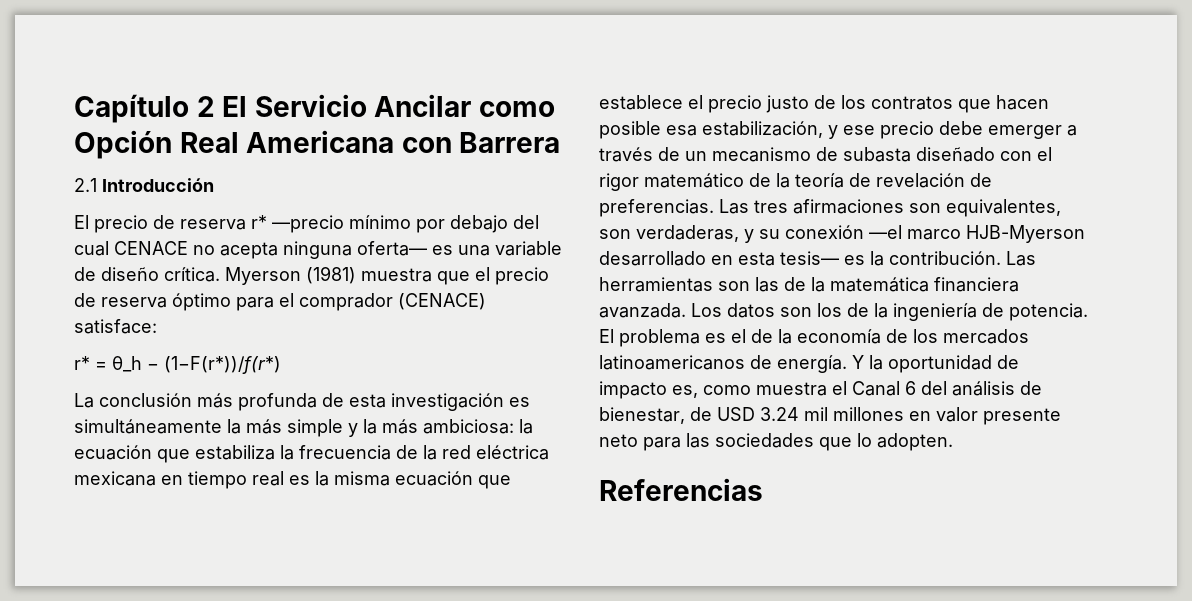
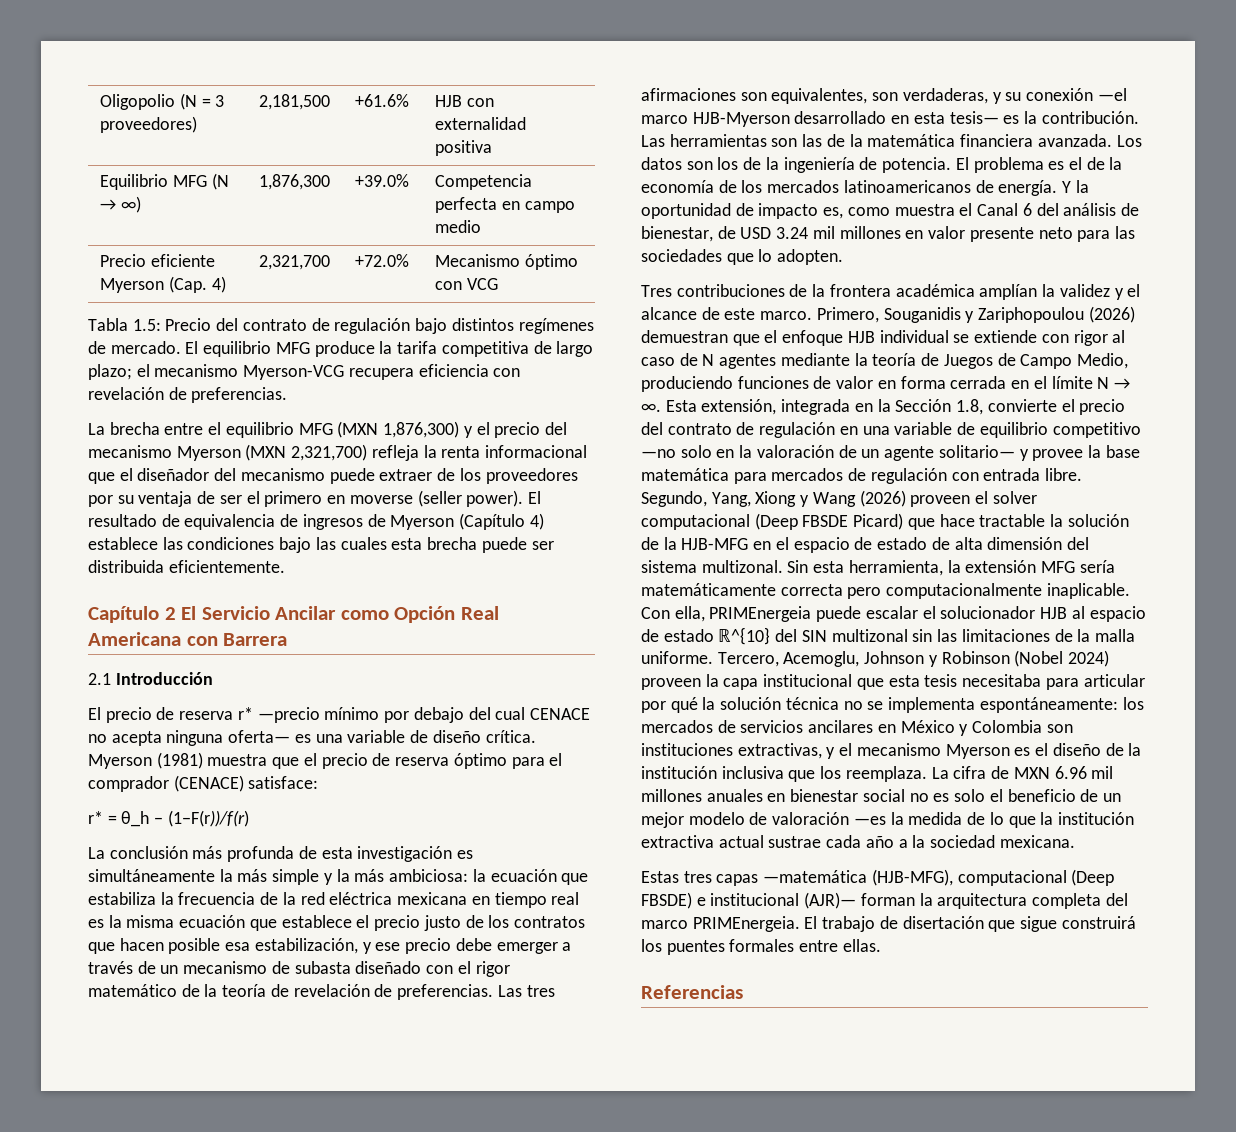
(74, 108) none -> [100,93,225,110] [100,116,198,133] [259,94,331,110] [355,94,410,107] [435,95,495,107] [435,117,527,130] [435,140,493,156] [100,173,229,190] [100,196,142,213] [259,174,331,190] [355,174,410,187] [435,174,533,190] [435,197,575,213] [435,220,482,233] [100,254,216,267] [100,276,226,293] [259,255,331,270] [355,254,410,267] [435,254,579,270] [435,278,499,290] [88,318,594,334] [88,341,594,357] [88,364,521,380] [88,387,288,403] [88,421,567,438] [88,444,588,461] [88,468,578,484] [88,490,541,507] [88,513,544,530] [88,537,554,553] [88,560,285,573] Oligopolio (N = 3 proveedores) | 2,181,500 | +61.6% | HJB con externalidad positiva // Equilibrio MFG (N → ∞) | 1,876,300 | +39.0% | Competencia perfecta en campo medio // Precio eficiente Myerson (Cap. 4) | 2,321,700 | +72.0% | Mecanismo óptimo con VCG // Tabla 1.5: Precio del contrato de regulación bajo distintos regímenes de mercado. El equilibrio MFG produce la tarifa competitiva de largo plazo; el mecanismo Myerson-VCG recupera eficiencia con revelación de preferencias. // La brecha entre el equilibrio MFG (MXN 1,876,300) y el precio del mecanismo Myerson (MXN 2,321,700) refleja la renta informacional que el diseñador del mecanismo puede extraer de los proveedores por su ventaja de ser el primero en moverse (seller power). El resultado de equivalencia de ingresos de Myerson (Capítulo 4) establece las condiciones bajo las cuales esta brecha puede ser distribuida eficientemente. //
[164,356,281,374] (1−F(r*))/f(r*) -> [167,810,249,827] (1−F(r))/f(r)
(953, 442) none -> [641,284,1141,300] [641,306,1135,323] [641,330,1126,346] [641,353,1128,369] [641,376,1130,392] [641,399,1126,415] [641,422,1141,438] [641,445,1140,461] [641,468,1083,484] [641,490,1037,507] [641,513,1129,530] [641,537,1089,553] [641,560,1115,576] [641,583,1130,599] [641,606,1146,622] [641,627,1135,645] [641,650,1110,667] [641,674,1145,690] [641,697,1144,713] [641,720,1073,736] [641,743,1142,759] [641,766,1114,782] [641,789,1121,802] [641,812,1134,828] [641,835,1075,848] [641,869,1115,886] [641,892,1128,909] [641,916,1136,932] [641,939,881,955] // Tres contribuciones de la frontera académica amplían la validez y el alcance de este marco. Primero, Souganidis y Zariphopoulou (2026) demuestran que el enfoque HJB individual se extiende con rigor al caso de N agentes mediante la teoría de Juegos de Campo Medio, produciendo funciones de valor en forma cerrada en el límite N → ∞. Esta extensión, integrada en la Sección 1.8, convierte el precio del contrato de regulación en una variable de equilibrio competitivo —no solo en la valoración de un agente solitario— y provee la base matemática para mercados de regulación con entrada libre. Segundo, Yang, Xiong y Wang (2026) proveen el solver computacional (Deep FBSDE Picard) que hace tractable la solución de la HJB-MFG en el espacio de estado de alta dimensión del sistema multizonal. Sin esta herramienta, la extensión MFG sería matemáticamente correcta pero computacionalmente inaplicable. Con ella, PRIMEnergeia puede escalar el solucionador HJB al espacio de estado ℝ^{10} del SIN multizonal sin las limitaciones de la malla uniforme. Tercero, Acemoglu, Johnson y Robinson (Nobel 2024) proveen la capa institucional que esta tesis necesitaba para articular por qué la solución técnica no se implementa espontáneamente: los mercados de servicios ancilares en México y Colombia son instituciones extractivas, y el mecanismo Myerson es el diseño de la institución inclusiva que los reemplaza. La cifra de MXN 6.96 mil millones anuales en bienestar social no es solo el beneficio de un mejor modelo de valoración —es la medida de lo que la institución extractiva actual sustrae cada año a la sociedad mexicana. // Estas tres capas —matemática (HJB-MFG), computacional (Deep FBSDE) e institucional (AJR)— forman la arquitectura completa del marco PRIMEnergeia. El trabajo de disertación que sigue construirá los puentes formales entre ellas.

